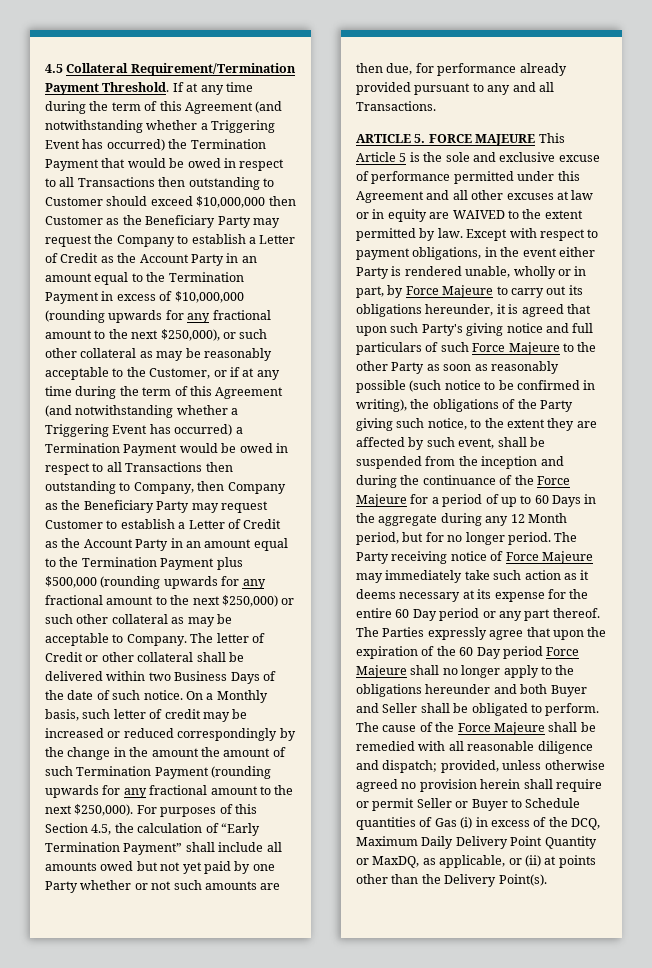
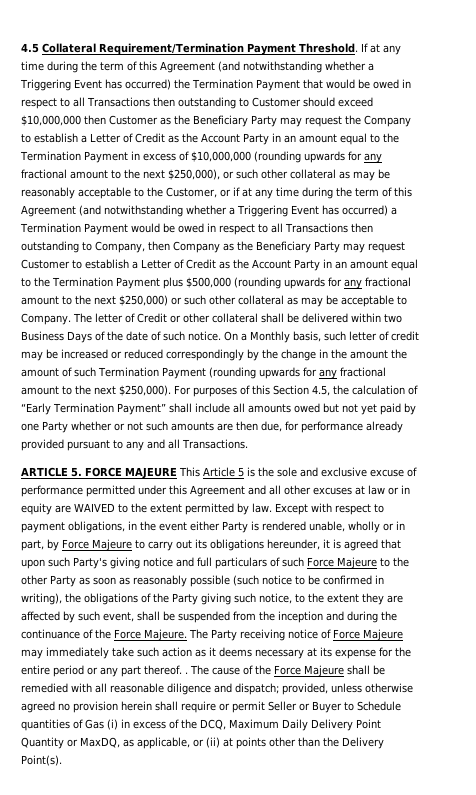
[356,494,597,507] [356,513,567,526] [356,532,551,545] Majeure for a period of up to 60 Days in the aggregate during any 12 Month period, but for no longer period. -> [144,629,187,641] Majeure.
[395,609,437,621] 60 Day -> (50, 670) none
[356,627,607,640] [356,646,580,659] [356,665,575,678] [356,684,587,697] [356,703,600,716] The Parties expressly agree that upon the expiration of the 60 Day period Force Majeure shall no longer apply to the obligations hereunder and both Buyer and Seller shall be obligated to perform. -> [185,672,188,674] .

